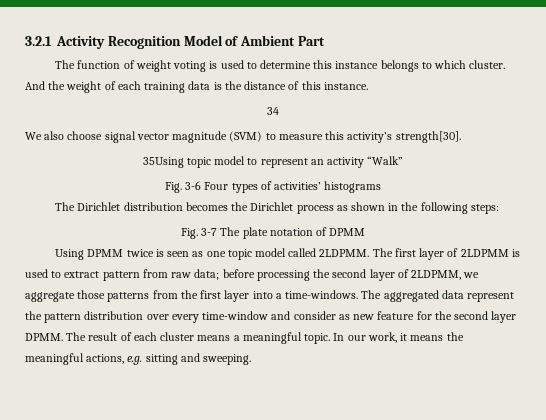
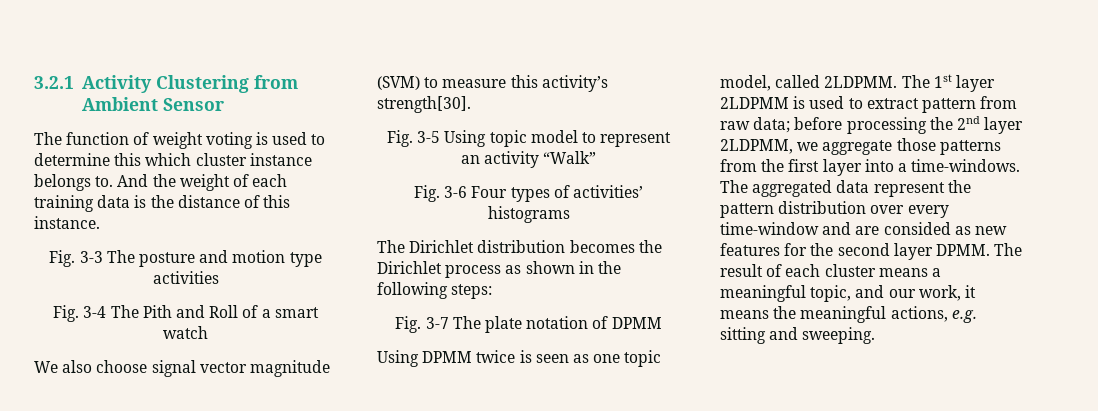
[107,35,325,49] Recognition Model of Ambient Part -> [155,75,298,93] [81,97,224,111] Clustering from Ambient Sensor
[335,60,506,72] instance belongs to which cluster. -> [145,153,312,166] [34,174,114,191] which cluster instance belongs to.
[267,107,279,115] 34 -> [49,250,322,267] [152,271,219,284] [53,305,319,322] [163,326,208,339] Fig. 3-3 The posture and motion type activities // Fig. 3-4 The Pith and Roll of a smart watch
[142,157,184,168] 35Using -> [386,130,487,147] Fig. 3-5 Using
[254,248,286,257] model -> [720,75,771,91] model,
[394,248,459,260] first layer of -> [933,74,995,92] 1st layer
[332,269,409,281] second layer of -> [956,116,1024,134] 2nd layer
[293,311,336,320] consider -> [855,222,951,235] are consided
[377,311,415,320] feature -> [720,243,780,256] features
[304,333,345,344] topic. In -> [810,285,885,302] topic, and

